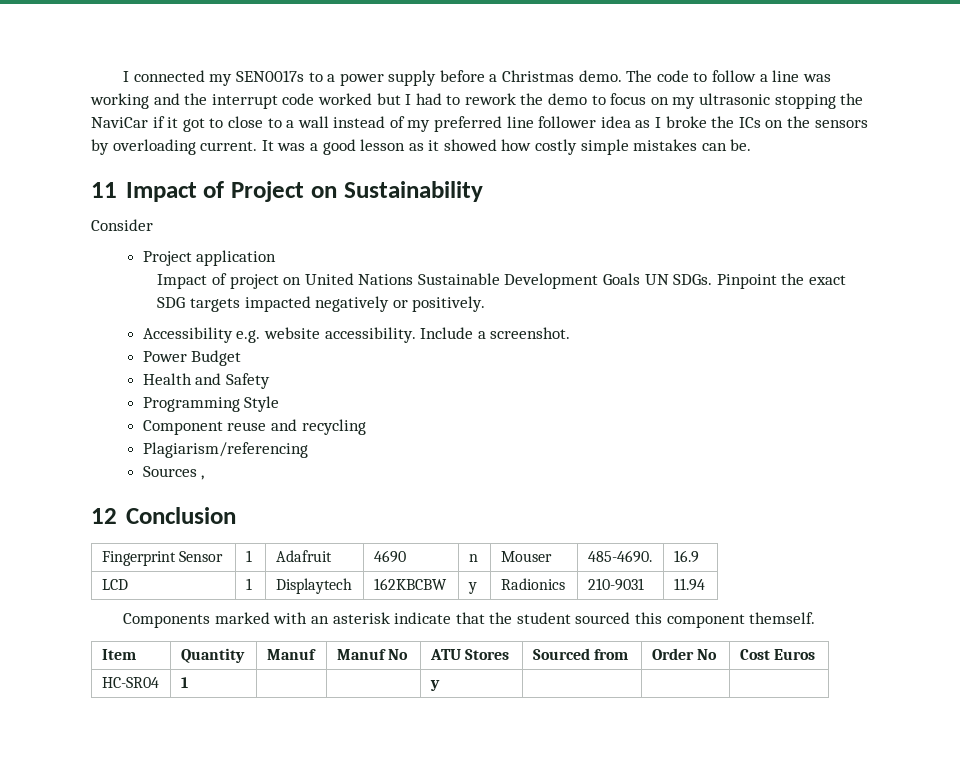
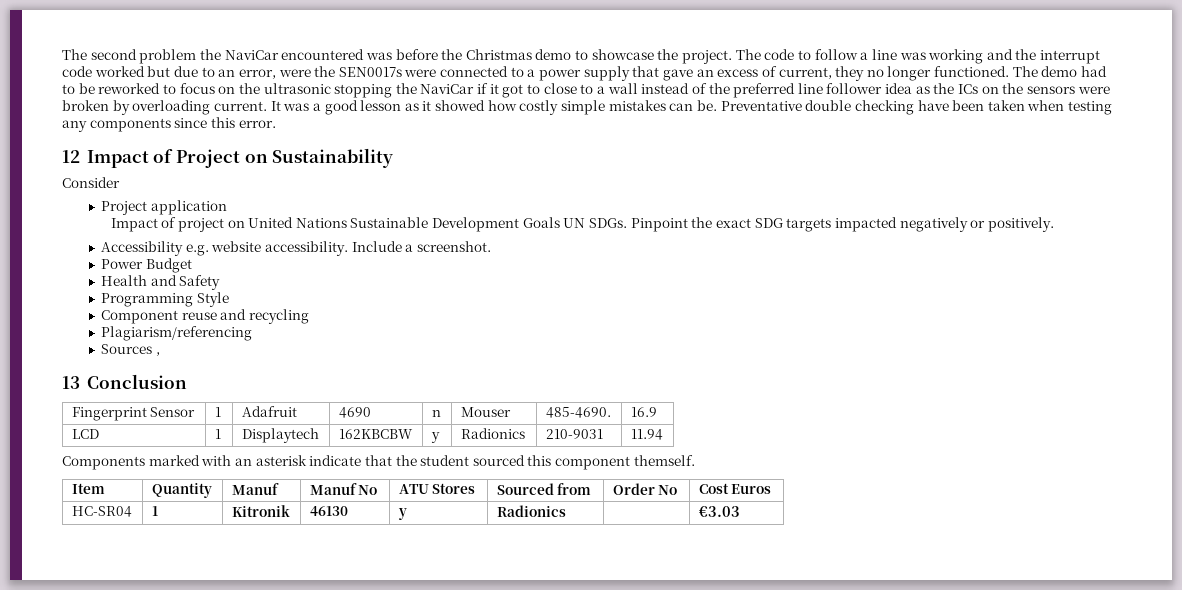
[123,70,622,86] I connected my SEN0017s to a power supply before a Christmas demo. -> [62,49,733,64] The second problem the NaviCar encountered was before the Christmas demo to showcase the project.
[405,93,588,105] I had to rework the demo -> [173,66,1108,81] [62,83,161,94] due to an error, were the SEN0017s were connected to a power supply that gave an excess of current, they no longer functioned. The demo had to be reworked
[672,97,696,109] my -> [238,83,260,94] the
[407,120,431,132] my -> [708,83,730,94] the
[655,116,707,128] I broke -> (930, 90) none
(868, 124) none -> [1077,86,1110,94] [62,100,109,111] were broken
[91,182,117,198] // 11 -> [720,100,1113,115] [62,117,276,132] [62,150,80,163] Preventative double checking have been taken when testing any components since this error. // 12
[91,508,117,524] 12 -> [62,376,80,389] 13
[429,680,440,691] | | y | | | -> [231,505,290,517] [309,506,348,516] [397,508,407,520] [496,505,566,517] [698,506,740,517] Kitronik | 46130 | y | Radionics | | €3.03

